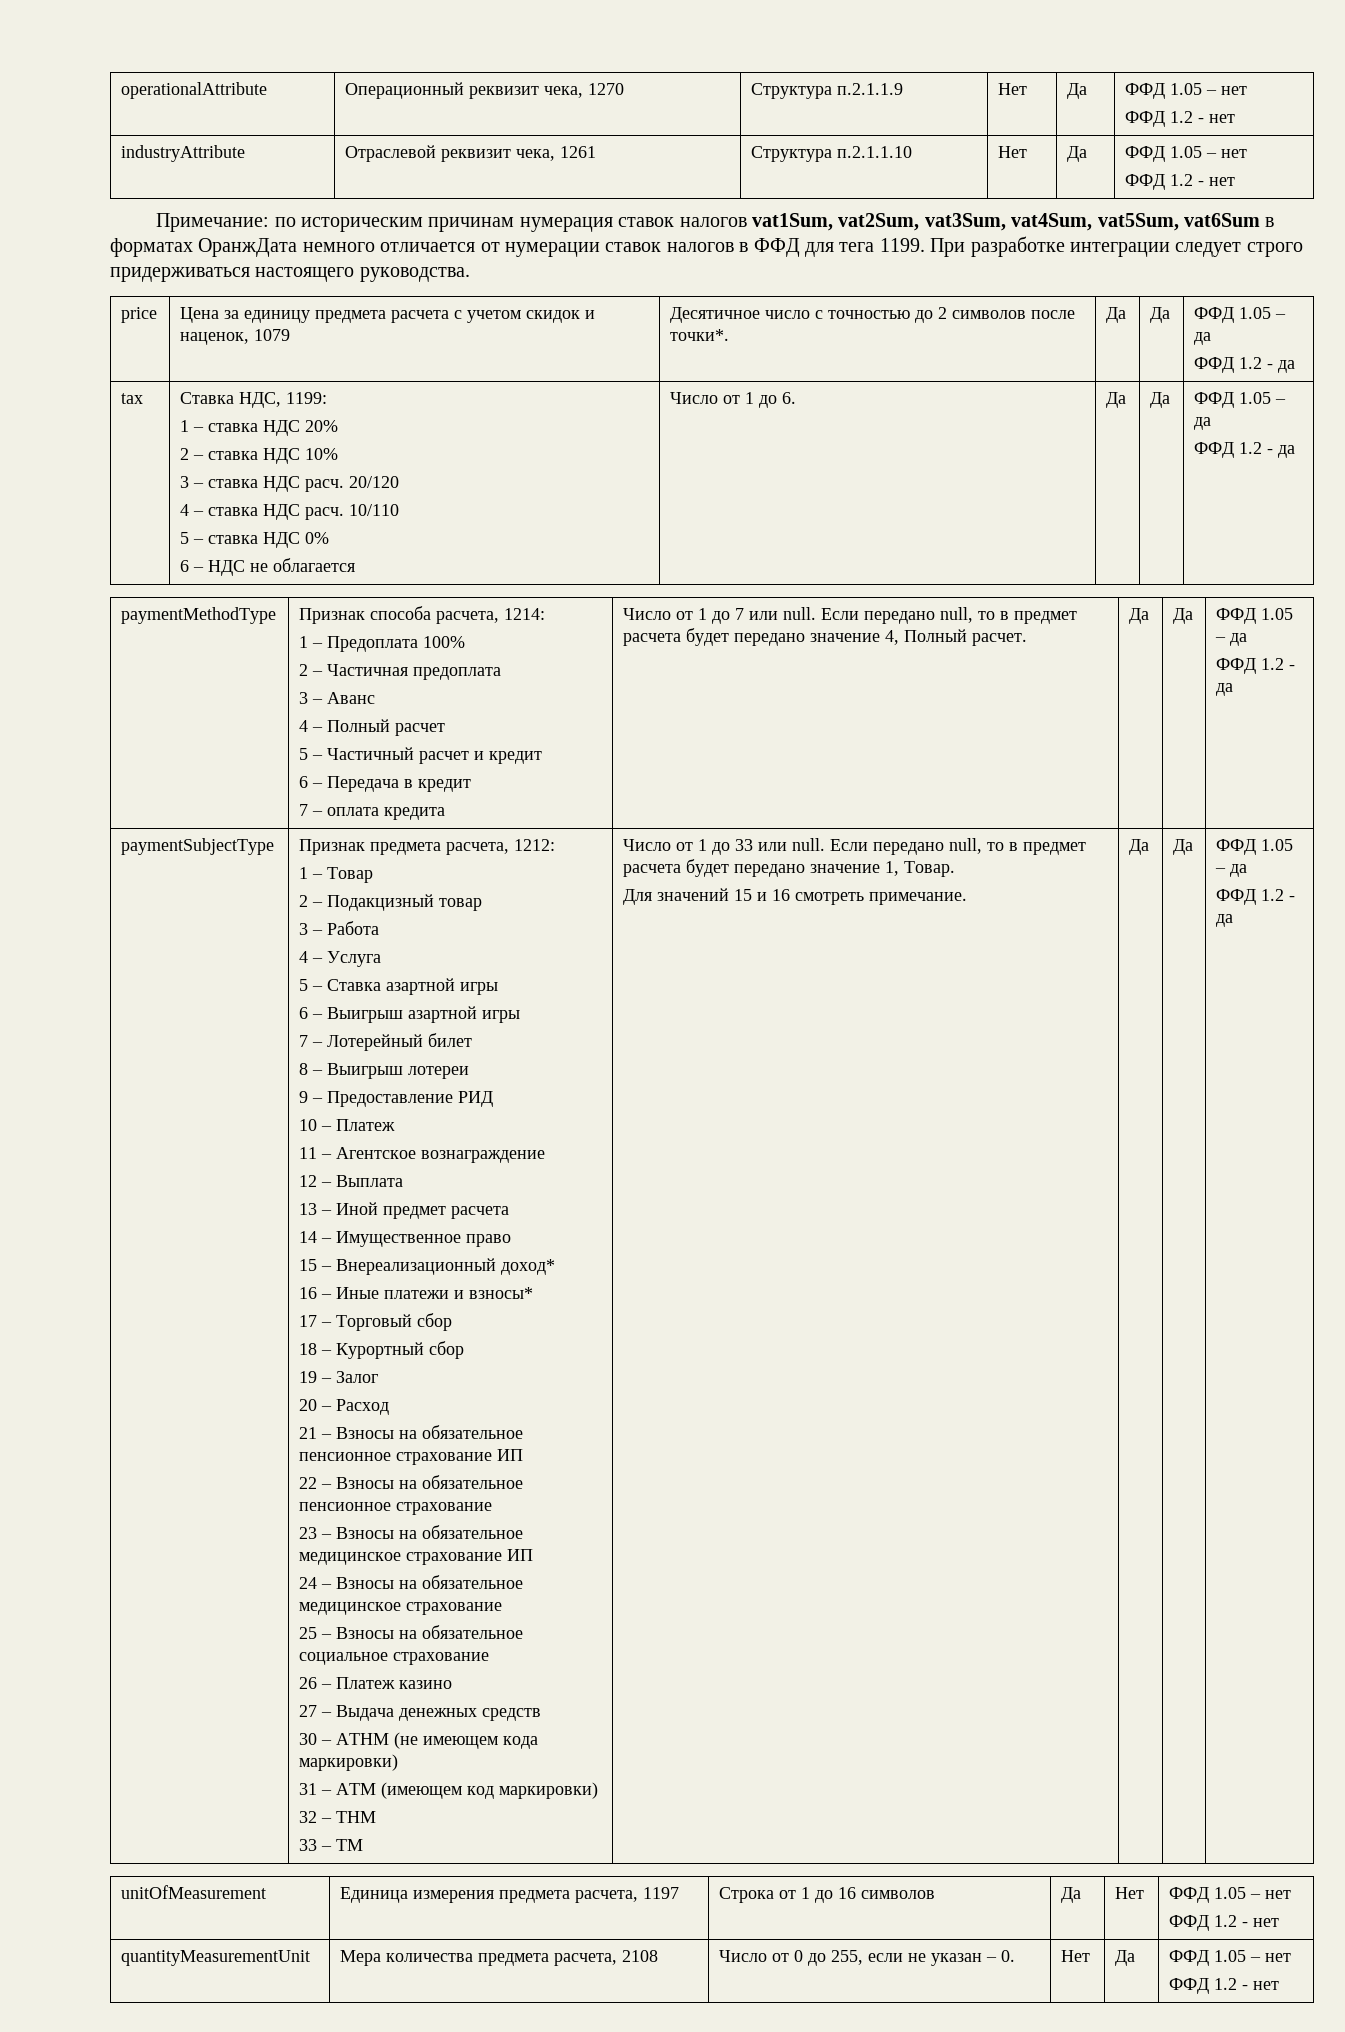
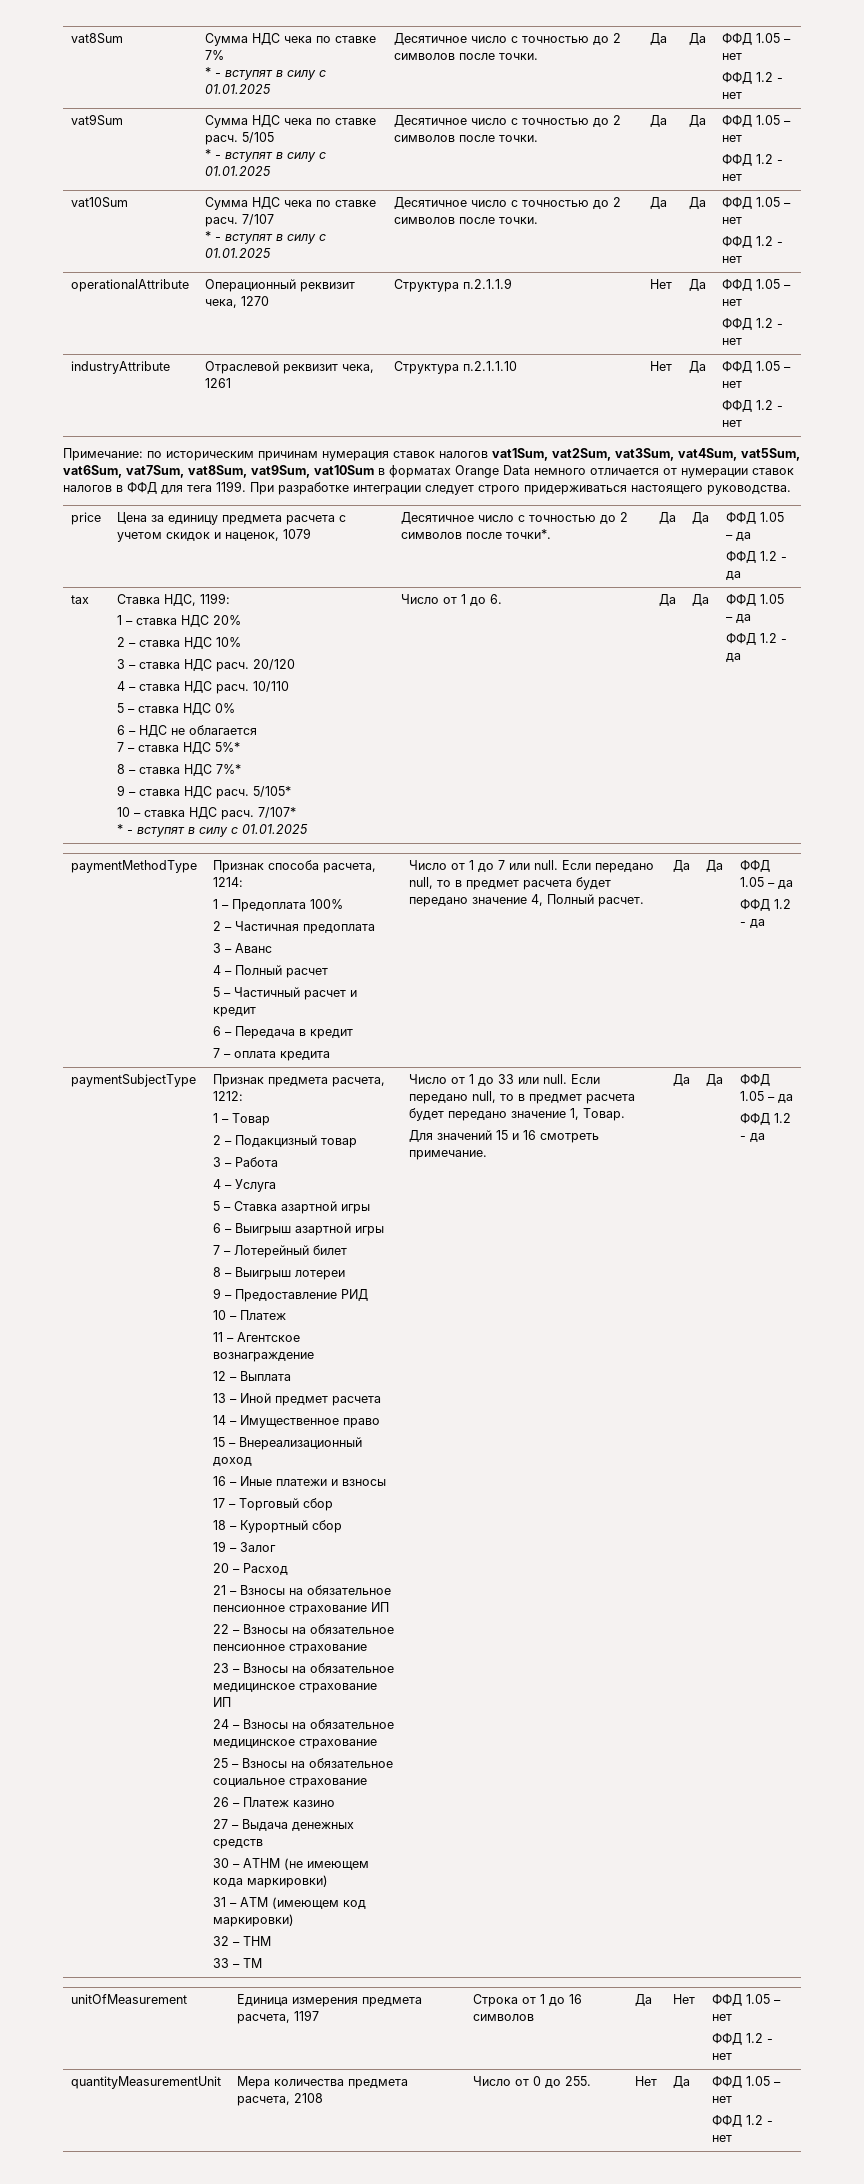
(121, 90) none -> [70,33,123,44] [204,33,376,46] [204,50,224,60] [204,67,326,80] [204,84,271,94] [393,33,621,45] [393,53,538,60] [649,33,667,45] [688,33,706,45] [721,33,791,45] [721,53,742,60] [721,72,783,84] [721,92,742,99] [70,114,123,126] [204,115,376,128] [204,132,274,145] [204,149,326,162] [204,166,271,176] [393,115,621,127] [393,135,538,142] [649,115,667,127] [688,115,706,127] [721,115,791,127] [721,135,742,142] [721,154,783,166] [721,174,742,181] [70,197,128,208] [204,197,376,210] [204,214,274,227] [204,231,326,244] [204,248,271,258] [393,197,621,209] [393,217,538,224] [649,197,667,209] [688,197,706,209] [721,197,791,209] [721,217,742,224] [721,236,783,248] [721,256,742,263] vat8Sum | Сумма НДС чека по ставке 7% // * - вступят в силу с 01.01.2025 | Десятичное число с точностью до 2 символов после точки. | Да | Да | ФФД 1.05 – нет // ФФД 1.2 - нет // vat9Sum | Сумма НДС чека по ставке расч. 5/105 // * - вступят в силу с 01.01.2025 | Десятичное число с точностью до 2 символов после точки. | Да | Да | ФФД 1.05 – нет // ФФД 1.2 - нет // vat10Sum | Сумма НДС чека по ставке расч. 7/107 // * - вступят в силу с 01.01.2025 | Десятичное число с точностью до 2 символов после точки. | Да | Да | ФФД 1.05 – нет // ФФД 1.2 - нет //
[1184,213,1275,227] [110,238,298,257] vat6Sum в форматах ОранжДата -> [63,465,530,478] vat6Sum, vat7Sum, vat8Sum, vat9Sum, vat10Sum в форматах Orange Data
(356, 565) none -> [116,742,240,754] [116,764,241,776] [116,785,291,799] [116,807,296,820] [116,824,308,837] // 7 – ставка НДС 5%* // 8 – ставка НДС 7%* // 9 – ставка НДС расч. 5/105* // 10 – ставка НДС расч. 7/107* // * - вступят в силу с 01.01.2025
[501,1259,556,1275] доход* -> [212,1457,252,1466] доход
[469,1287,534,1299] взносы* -> [341,1479,386,1486] взносы
[831,1950,1016,1966] 255, если не указан – 0. -> [564,2076,591,2086] 255.

